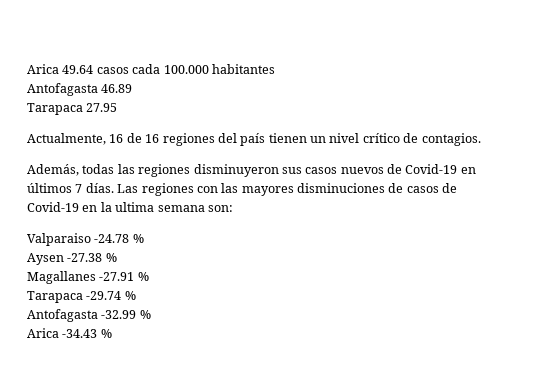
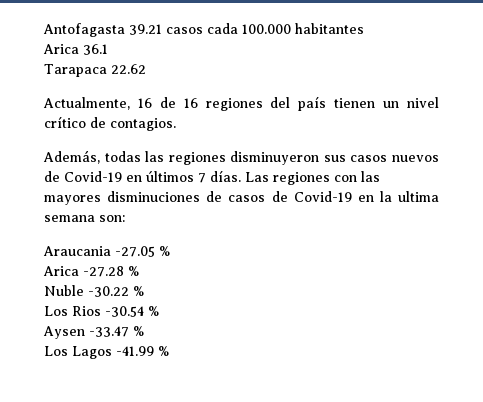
[27,64,94,74] Arica 49.64 -> [43,23,162,37] Antofagasta 39.21
[27,83,133,96] [27,103,118,115] Antofagasta 46.89 // Tarapaca 27.95 -> [43,44,108,55] [44,64,146,77] Arica 36.1 // Tarapaca 22.62
[27,233,130,246] Valparaiso -24.78 -> [43,246,170,257] [43,266,139,277] [44,285,144,297] [44,306,144,317] Araucania -27.05 % // Arica -27.28 % // Nuble -30.22 % // Los Rios -30.54
[67,253,117,262] [27,271,149,284] [27,291,136,303] [27,309,151,322] [27,328,98,338] -27.38 % // Magallanes -27.91 % // Tarapaca -29.74 % // Antofagasta -32.99 % // Arica -34.43 -> [89,326,144,337] [44,346,154,359] -33.47 % // Los Lagos -41.99

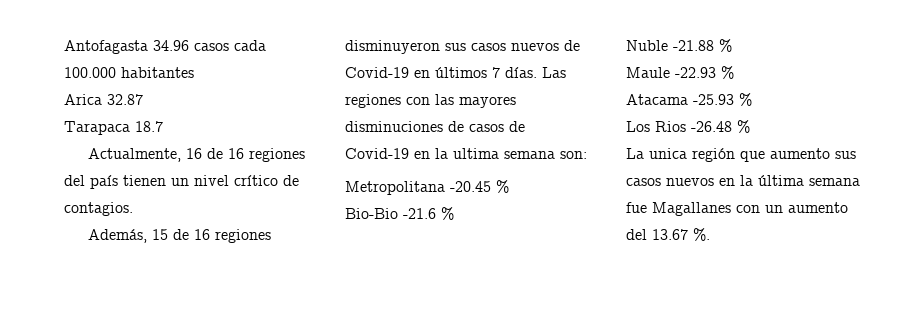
[129,24,162,35] 39.21 -> [153,40,189,51] 34.96
[83,44,108,55] 36.1 -> [107,94,143,105] 32.87
[111,64,146,74] 22.62 -> [135,121,163,132] 18.7
[104,151,165,162] todas las -> [152,229,211,240] 15 de 16
[43,246,170,257] [43,266,124,277] Araucania -27.05 % // Arica -27.28 -> [345,180,509,195] [345,208,436,219] Metropolitana -20.45 % // Bio-Bio -21.6
[88,286,129,297] -30.22 -> [673,39,732,52] [626,66,734,79] [626,94,734,105] -21.88 % // Maule -22.93 % // Atacama -25.93
[105,306,159,317] [43,326,144,339] [44,346,169,359] -30.54 % // Aysen -33.47 % // Los Lagos -41.99 % -> [691,120,750,133] [626,148,856,162] [626,175,860,186] [626,202,848,216] [626,228,710,241] -26.48 % // La unica región que aumento sus casos nuevos en la última semana fue Magallanes con un aumento del 13.67 %.

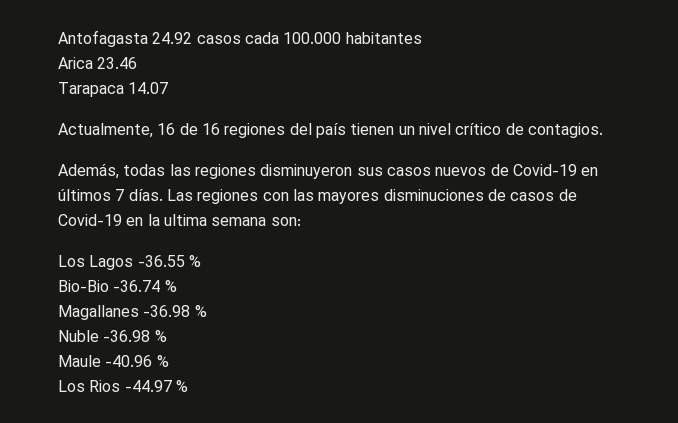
[153,40,189,51] 34.96 -> [152,32,193,44] 24.92
[107,94,143,105] 32.87 -> [97,57,138,69] 23.46
[135,121,163,132] 18.7 -> [128,82,169,94] 14.07
[152,229,211,240] 15 de 16 -> [123,164,191,176] todas las
[345,181,491,195] Metropolitana -20.45 -> [58,255,185,270] Los Lagos -36.55
[403,208,436,219] -21.6 -> [113,280,177,292] [58,305,191,320] -36.74 % // Magallanes -36.98
[673,40,714,51] -21.88 -> [103,330,151,342] -36.98
[675,66,734,79] [626,94,734,105] -22.93 % // Atacama -25.93 -> [105,355,153,367] -40.96
[691,120,750,133] [626,148,856,162] [626,175,860,186] [626,202,848,216] [626,228,710,241] -26.48 % // La unica región que aumento sus casos nuevos en la última semana fue Magallanes con un aumento del 13.67 %. -> [124,380,188,392] -44.97 %

